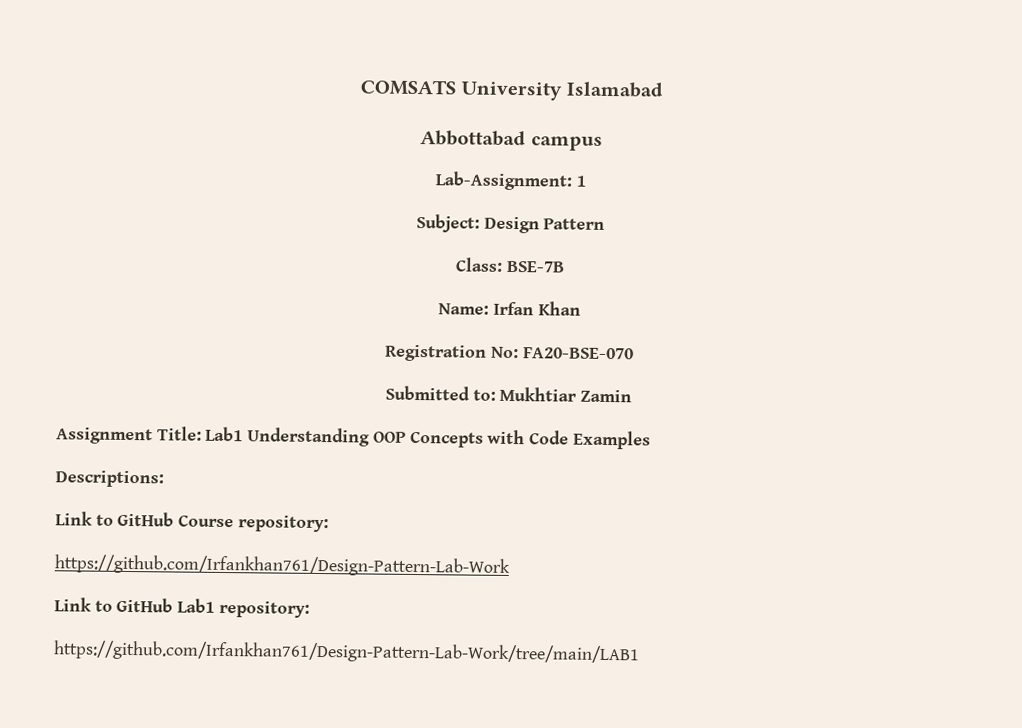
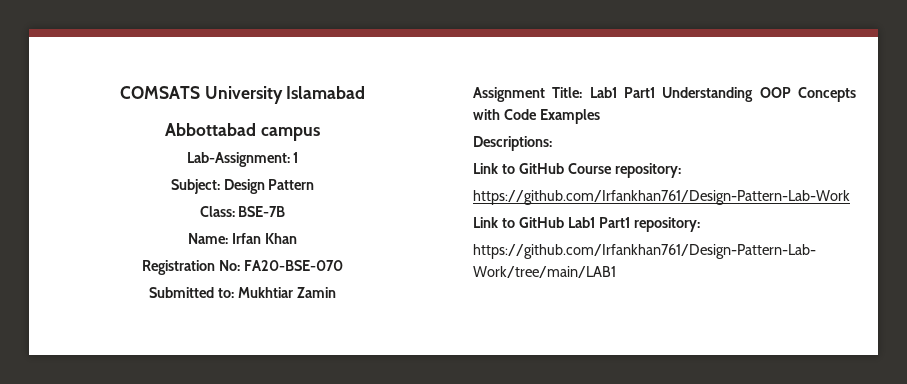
(244, 434) none -> [624,87,655,98] Part1
(216, 605) none -> [598,217,630,228] Part1

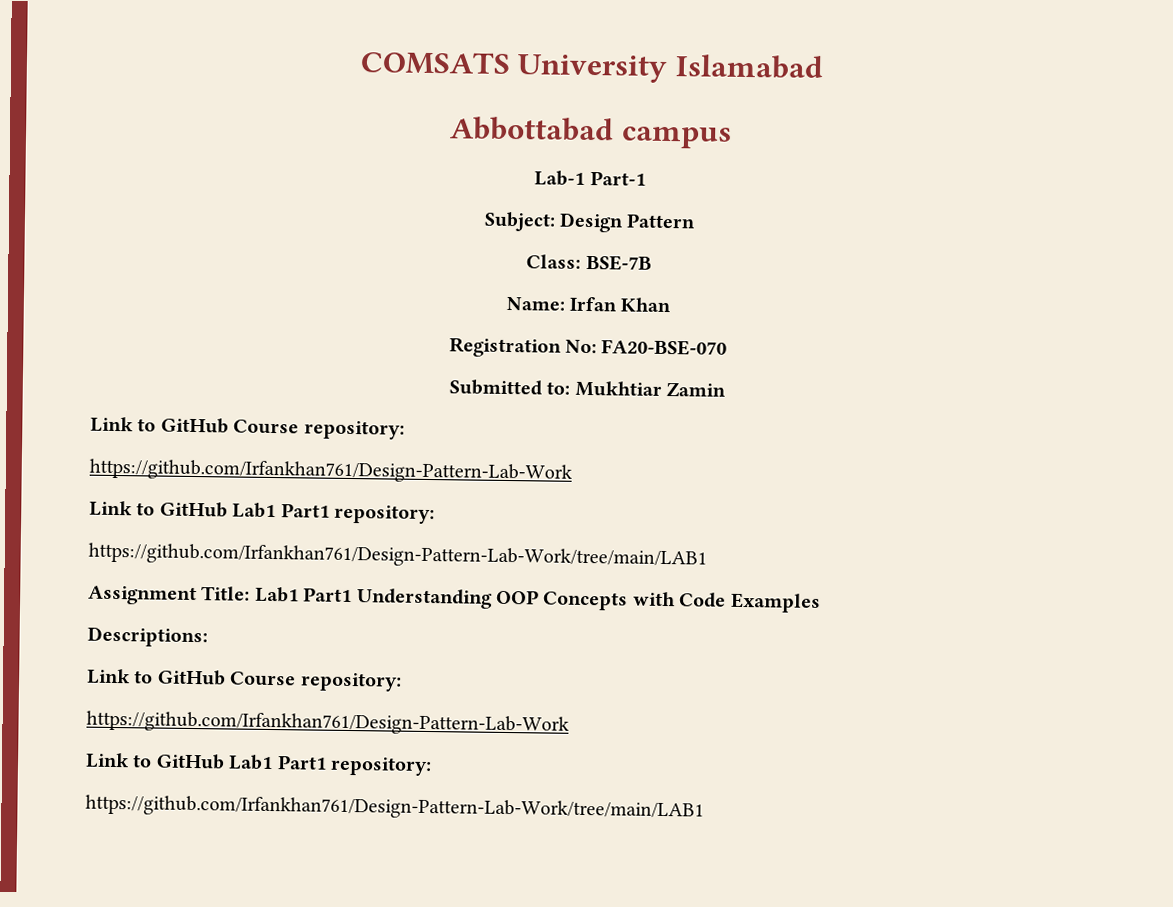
[186,152,299,167] Lab-Assignment: 1 -> [534,170,646,186] Lab-1 Part-1
(336, 292) none -> [90,416,405,440] [89,458,573,484] [89,500,435,525] [88,542,707,570] // Link to GitHub Course repository: // https://github.com/Irfankhan761/Design-Pattern-Lab-Work // Link to GitHub Lab1 Part1 repository: // https://github.com/Irfankhan761/Design-Pattern-Lab-Work/tree/main/LAB1

